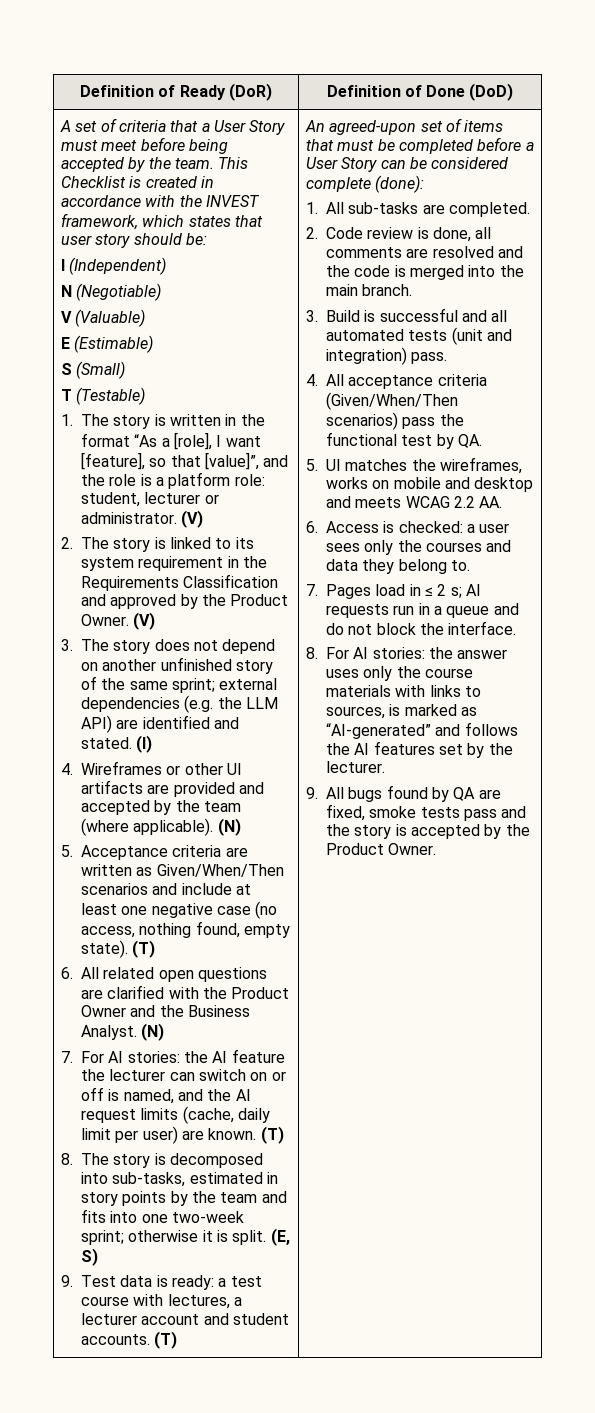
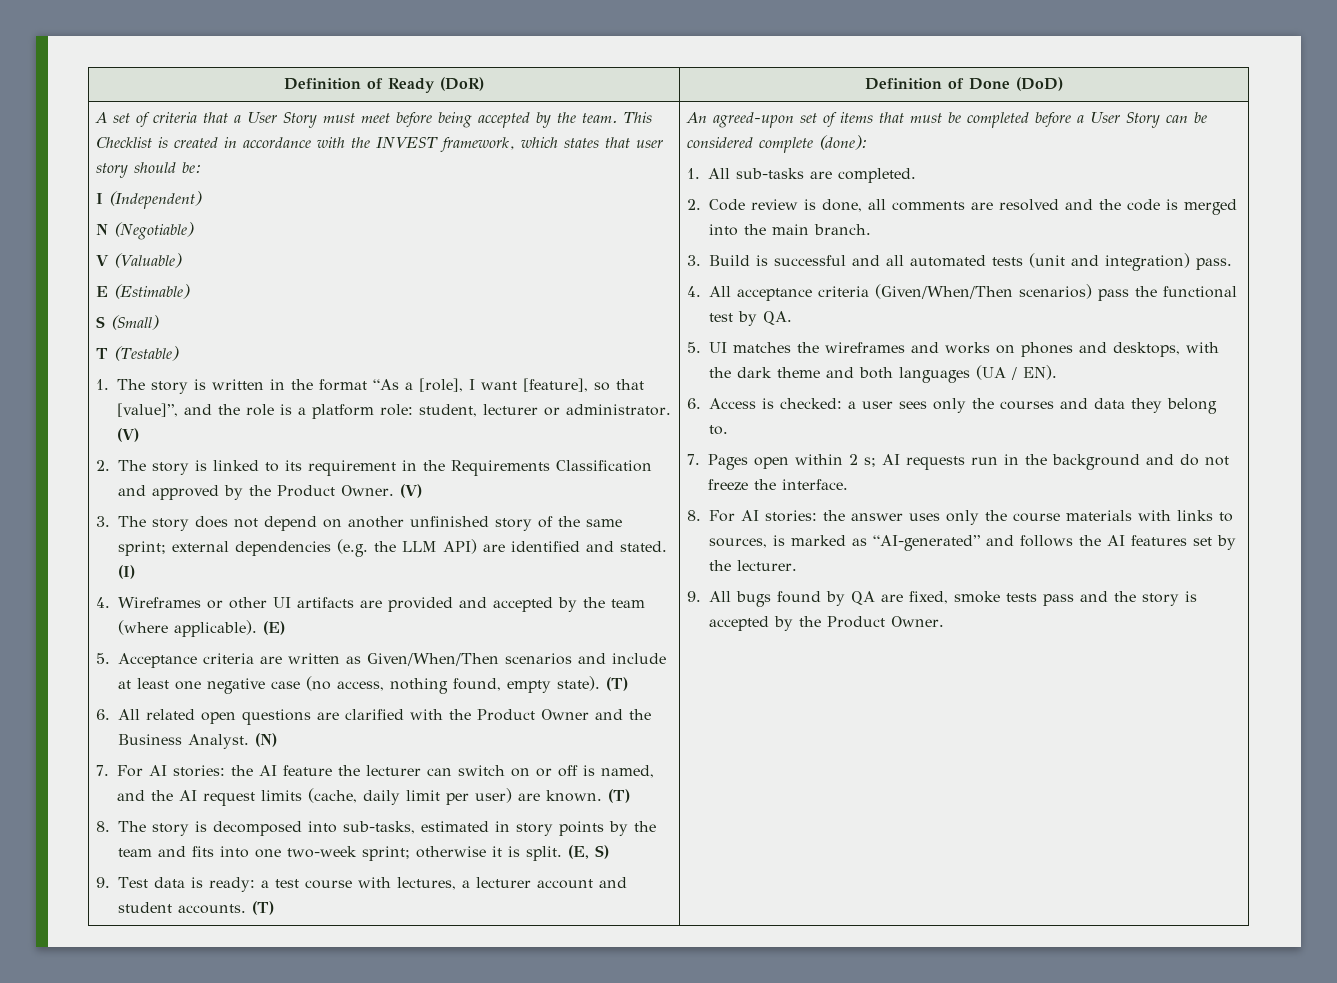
[80,557,134,571] system -> (303, 465) none
[217,818,241,836] (N) -> [263,621,286,635] (E)
[439,457,522,474] [325,477,534,492] [325,496,503,508] wireframes, works on mobile and desktop and meets WCAG 2.2 AA. -> [825,342,1220,357] [709,365,1058,383] wireframes and works on phones and desktops, with the dark theme and both languages (UA / EN).
[375,584,433,596] load in ≤ -> [754,454,844,469] open within
[433,606,490,618] a queue -> [1025,454,1141,470] the background
[376,623,416,635] block -> [708,479,749,491] freeze

